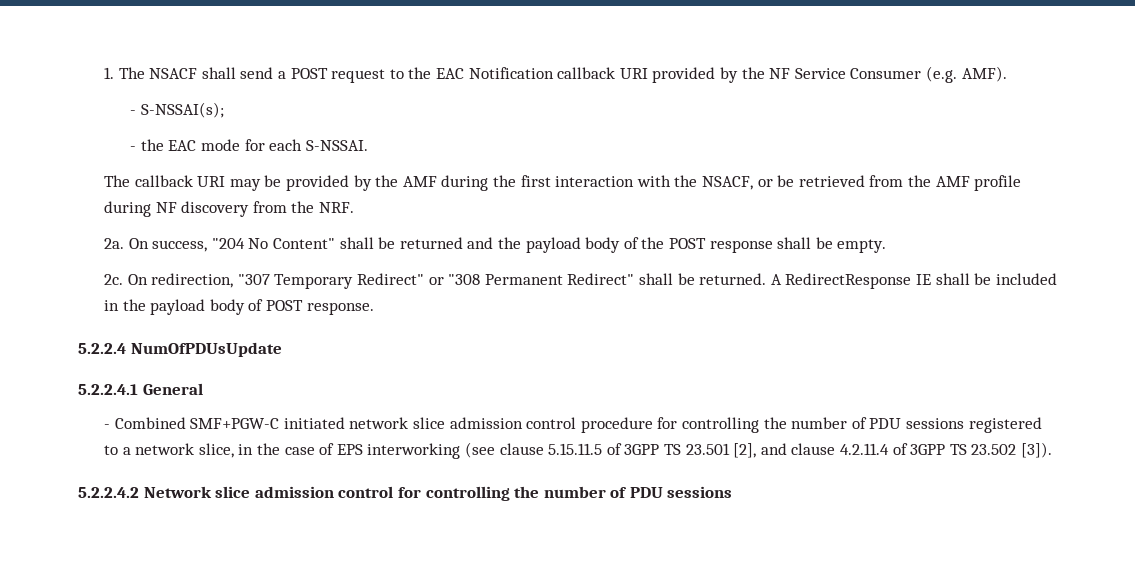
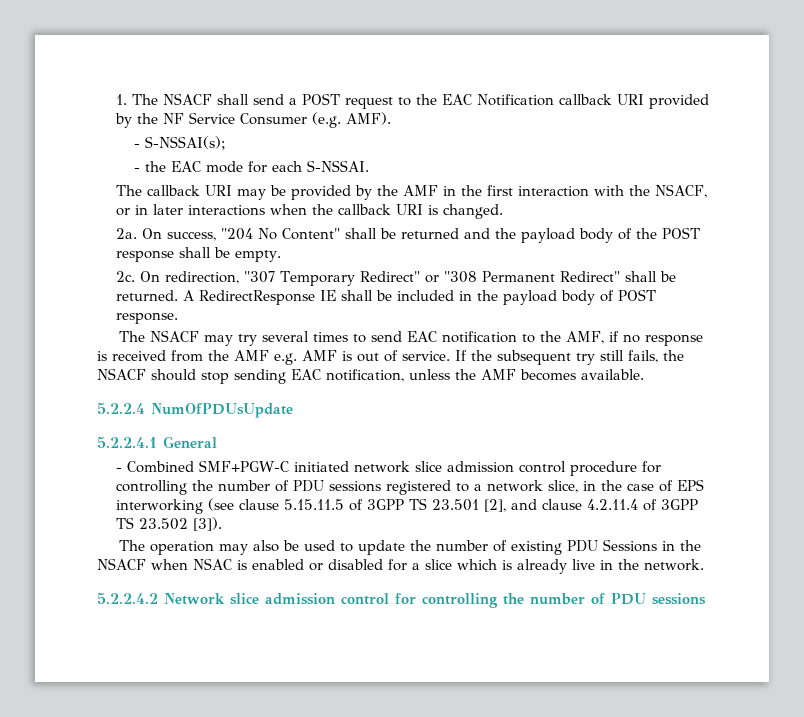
[441,175,489,191] during -> [442,186,456,196] in
[777,175,1022,191] [104,201,355,217] be retrieved from the AMF profile during NF discovery from the NRF. -> [134,204,503,219] in later interactions when the callback URI is changed.
(374, 308) none -> [119,330,704,346] [97,350,684,365] [97,368,644,384] // The NSACF may try several times to send EAC notification to the AMF, if no response is received from the AMF e.g. AMF is out of service. If the subsequent try still fails, the NSACF should stop sending EAC notification, unless the AMF becomes available.
(1052, 450) none -> [119,539,702,555] [97,558,704,574] // The operation may also be used to update the number of existing PDU Sessions in the NSACF when NSAC is enabled or disabled for a slice which is already live in the network.

